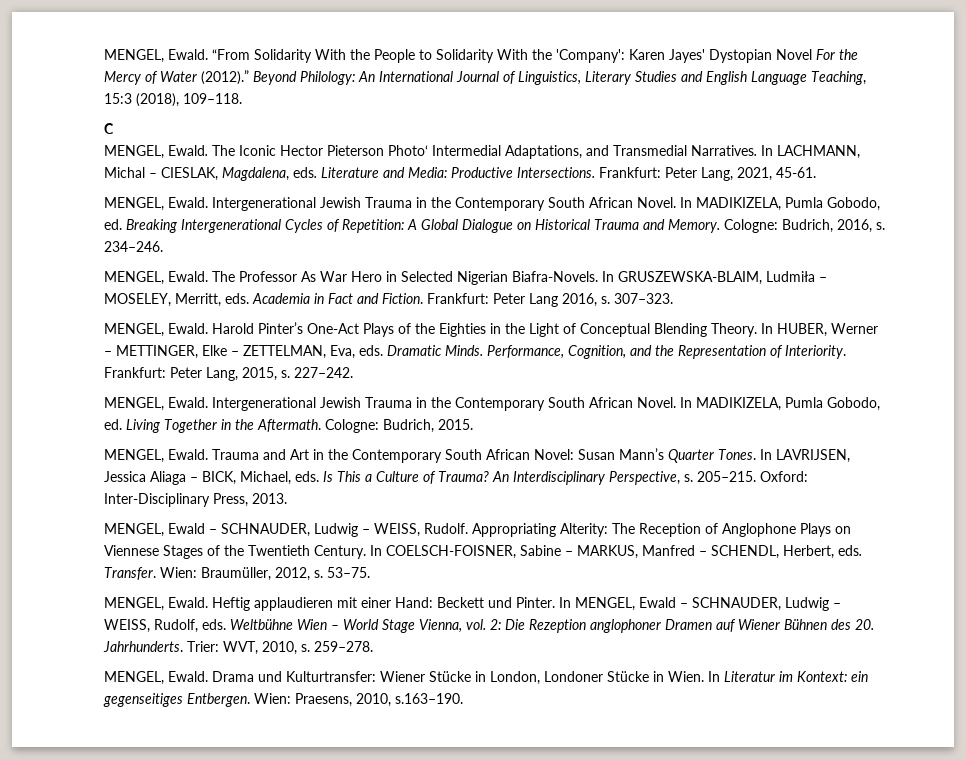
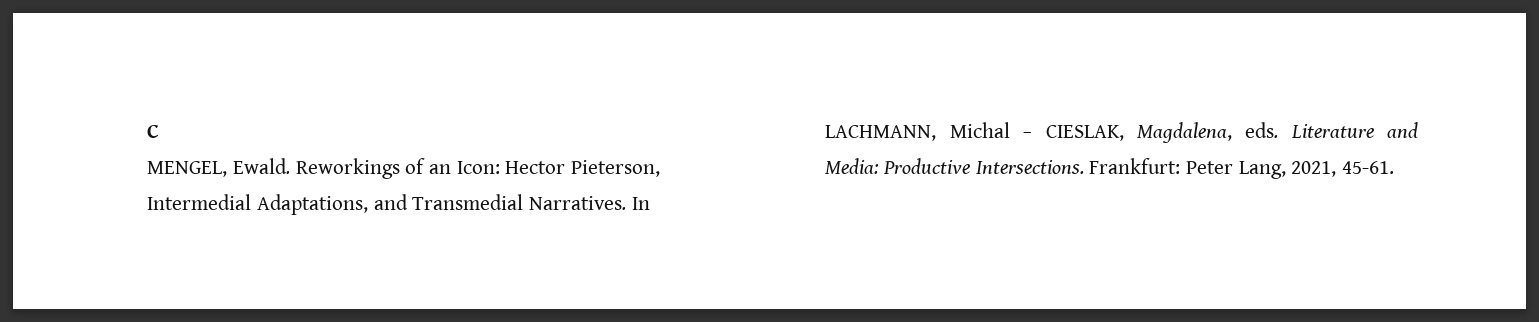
[103,49,858,63] [103,70,866,85] [103,93,242,107] [103,123,114,134] [103,145,428,159] MENGEL, Ewald. “From Solidarity With the People to Solidarity With the 'Company': Karen Jayes' Dystopian Novel For the Mercy of Water (2012).” Beyond Philology: An International Journal of Linguistics, Literary Studies and English Language Teaching, 15:3 (2018), 109–118. // C // MENGEL, Ewald. The Iconic Hector Pieterson Photo‘ -> [147,125,160,138] [147,158,661,179] C // MENGEL, Ewald. Reworkings of an Icon: Hector Pieterson,
[103,197,880,211] [103,219,885,233] [103,241,163,252] [103,271,827,285] [103,293,673,307] [103,322,878,337] [103,345,846,359] [103,367,353,381] [103,397,880,411] [103,419,473,433] [103,448,850,463] [103,471,808,485] [103,493,287,507] [103,523,851,537] [103,545,862,559] [103,567,370,581] [103,597,841,611] [103,619,874,633] [102,641,373,655] [103,671,868,685] [102,693,463,707] // MENGEL, Ewald. Intergenerational Jewish Trauma in the Contemporary South African Novel. In MADIKIZELA, Pumla Gobodo, ed. Breaking Intergenerational Cycles of Repetition: A Global Dialogue on Historical Trauma and Memory. Cologne: Budrich, 2016, s. 234–246. // MENGEL, Ewald. The Professor As War Hero in Selected Nigerian Biafra-Novels. In GRUSZEWSKA-BLAIM, Ludmiła – MOSELEY, Merritt, eds. Academia in Fact and Fiction. Frankfurt: Peter Lang 2016, s. 307–323. // MENGEL, Ewald. Harold Pinter’s One-Act Plays of the Eighties in the Light of Conceptual Blending Theory. In HUBER, Werner – METTINGER, Elke – ZETTELMAN, Eva, eds. Dramatic Minds. Performance, Cognition, and the Representation of Interiority. Frankfurt: Peter Lang, 2015, s. 227–242. // MENGEL, Ewald. Intergenerational Jewish Trauma in the Contemporary South African Novel. In MADIKIZELA, Pumla Gobodo, ed. Living Together in the Aftermath. Cologne: Budrich, 2015. // MENGEL, Ewald. Trauma and Art in the Contemporary South African Novel: Susan Mann’s Quarter Tones. In LAVRIJSEN, Jessica Aliaga – BICK, Michael, eds. Is This a Culture of Trauma? An Interdisciplinary Perspective, s. 205–215. Oxford: Inter-Disciplinary Press, 2013. // MENGEL, Ewald – SCHNAUDER, Ludwig – WEISS, Rudolf. Appropriating Alterity: The Reception of Anglophone Plays on Viennese Stages of the Twentieth Century. In COELSCH-FOISNER, Sabine – MARKUS, Manfred – SCHENDL, Herbert, eds. Transfer. Wien: Braumüller, 2012, s. 53–75. // MENGEL, Ewald. Heftig applaudieren mit einer Hand: Beckett und Pinter. In MENGEL, Ewald – SCHNAUDER, Ludwig – WEISS, Rudolf, eds. Weltbühne Wien – World Stage Vienna, vol. 2: Die Rezeption anglophoner Dramen auf Wiener Bühnen des 20. Jahrhunderts. Trier: WVT, 2010, s. 259–278. // MENGEL, Ewald. Drama und Kulturtransfer: Wiener Stücke in London, Londoner Stücke in Wien. In Literatur im Kontext: ein gegenseitiges Entbergen. Wien: Praesens, 2010, s.163–190. -> (1395, 167) none

